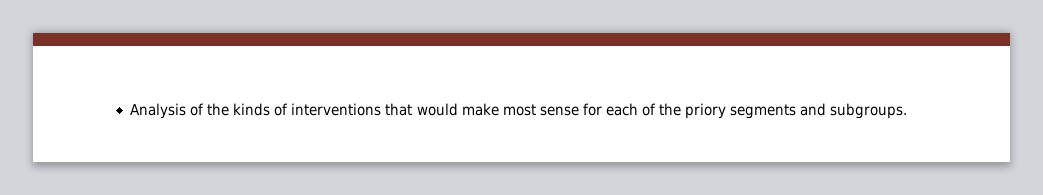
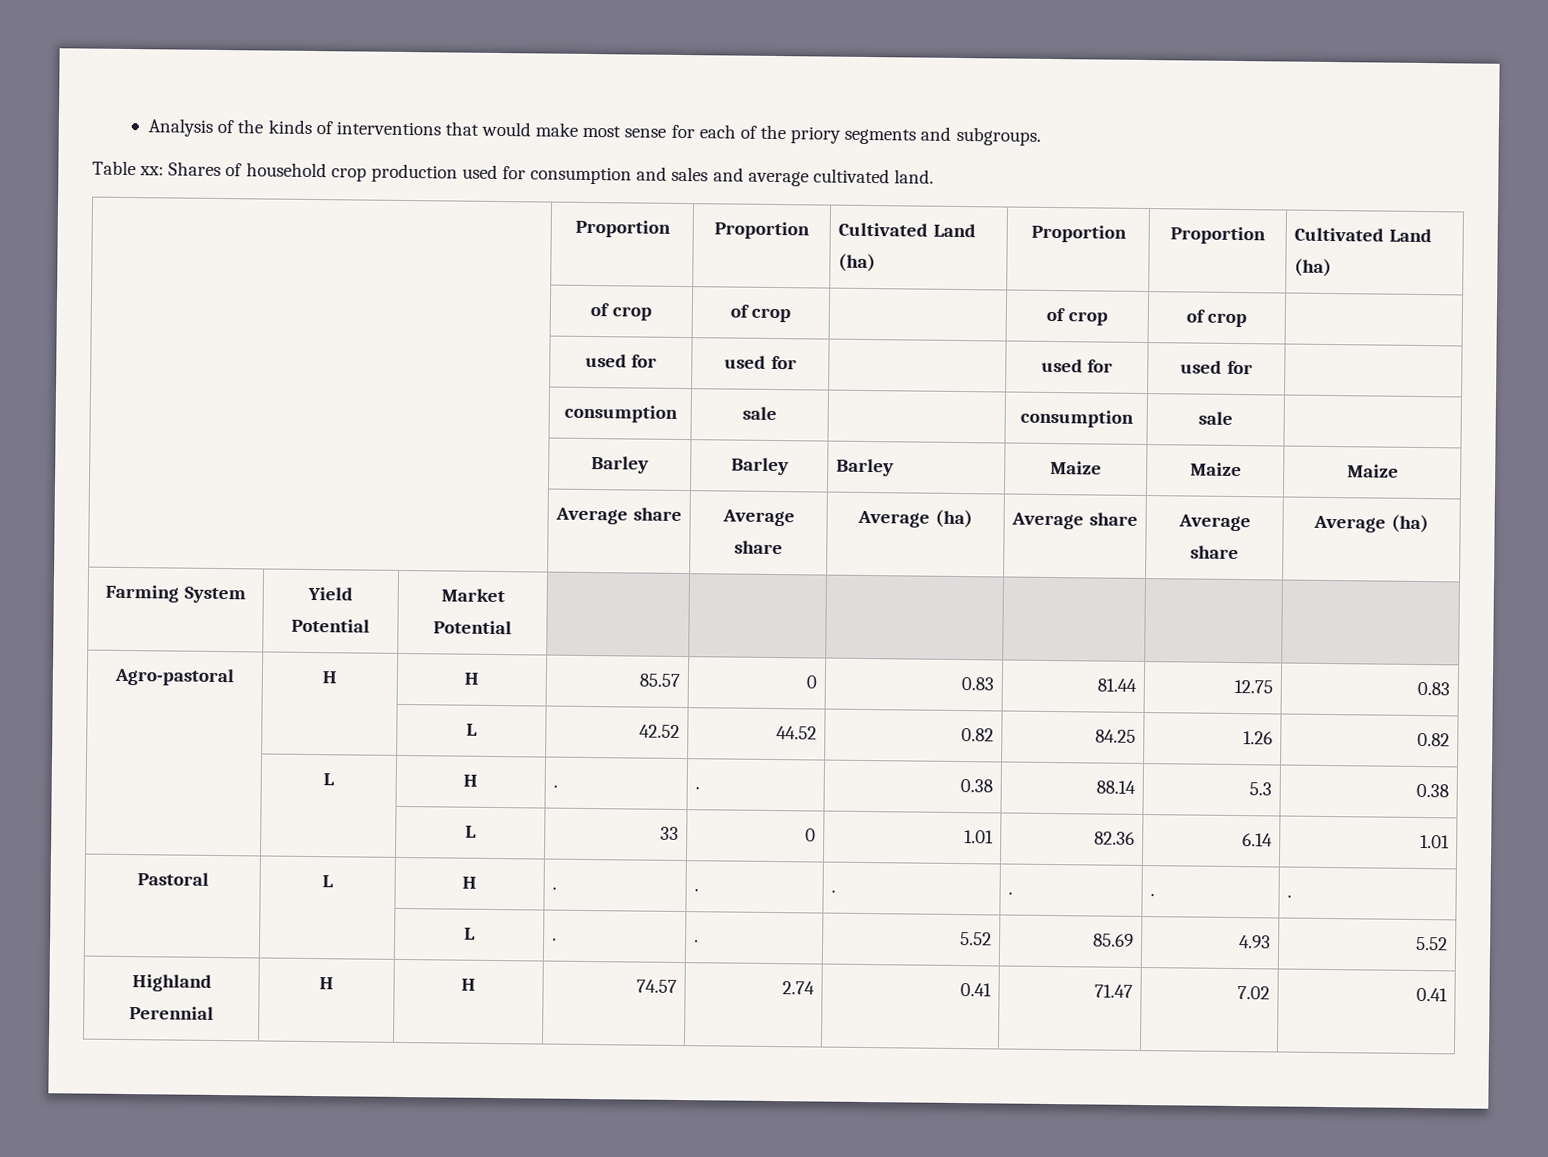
(908, 111) none -> [92,160,934,187] [574,219,671,238] [714,221,810,240] [838,222,976,238] [838,253,877,273] [1030,224,1127,243] [1170,226,1266,245] [1294,227,1432,243] [1294,258,1333,278] [590,303,652,321] [729,304,792,323] [1046,307,1108,326] [1185,309,1248,328] [584,353,658,368] [724,355,797,370] [1040,358,1114,373] [1180,360,1253,375] [563,404,678,423] [742,406,777,421] [1019,409,1134,428] [1198,411,1233,425] [591,456,649,474] [730,457,789,476] [836,458,895,477] [1050,460,1102,475] [1189,462,1242,477] [1346,464,1399,478] [555,507,682,525] [721,509,795,527] [734,540,783,555] [857,509,973,529] [1011,512,1138,530] [1177,514,1251,532] [1190,545,1239,560] [1313,514,1429,534] [105,584,246,604] [307,586,353,601] [291,618,370,633] [440,588,505,603] [433,620,512,635] [114,667,234,687] [322,671,337,684] [464,672,479,685] [638,673,680,687] [805,675,817,689] [960,677,994,691] [1096,678,1137,692] [1233,679,1273,694] [1416,681,1450,696] [466,723,478,736] [638,724,680,738] [775,726,817,740] [960,728,994,742] [1094,729,1136,743] [1242,731,1273,745] [1416,732,1450,747] [323,773,335,786] [463,774,478,787] [553,784,559,788] [695,786,701,790] [959,779,993,793] [1095,780,1136,794] [1248,782,1272,796] [1415,783,1449,798] [465,825,477,838] [659,826,679,840] [804,828,816,842] [963,830,994,844] [1093,831,1135,845] [1241,833,1273,847] [1419,834,1450,849] [136,872,209,886] [322,875,334,888] [462,876,477,889] [552,886,558,890] [694,888,700,892] [831,889,837,893] [1008,891,1014,895] [1150,893,1156,897] [1287,894,1293,898] [464,927,476,940] [552,937,558,941] [694,939,700,943] [959,932,992,946] [1092,933,1134,947] [1238,935,1271,949] [1415,936,1448,951] [131,974,212,992] [129,1006,214,1020] [319,977,334,990] [461,978,476,991] [635,979,677,993] [781,981,815,995] [959,983,992,997] [1093,984,1133,998] [1236,986,1270,1000] [1415,987,1448,1002] // Table xx: Shares of household crop production used for consumption and sales and average cultivated land. // | Proportion | Proportion | Cultivated Land (ha) | Proportion | Proportion | Cultivated Land (ha) // | of crop | of crop | | of crop | of crop | // | used for | used for | | used for | used for | // | consumption | sale | | consumption | sale | // | Barley | Barley | Barley | Maize | Maize | Maize // | Average share | Average share | Average (ha) | Average share | Average share | Average (ha) // Farming System | Yield Potential | Market Potential | | | | | | // Agro-pastoral | H | H | 85.57 | 0 | 0.83 | 81.44 | 12.75 | 0.83 // | | L | 42.52 | 44.52 | 0.82 | 84.25 | 1.26 | 0.82 // | L | H | . | . | 0.38 | 88.14 | 5.3 | 0.38 // | | L | 33 | 0 | 1.01 | 82.36 | 6.14 | 1.01 // Pastoral | L | H | . | . | . | . | . | . // | | L | . | . | 5.52 | 85.69 | 4.93 | 5.52 // Highland Perennial | H | H | 74.57 | 2.74 | 0.41 | 71.47 | 7.02 | 0.41

